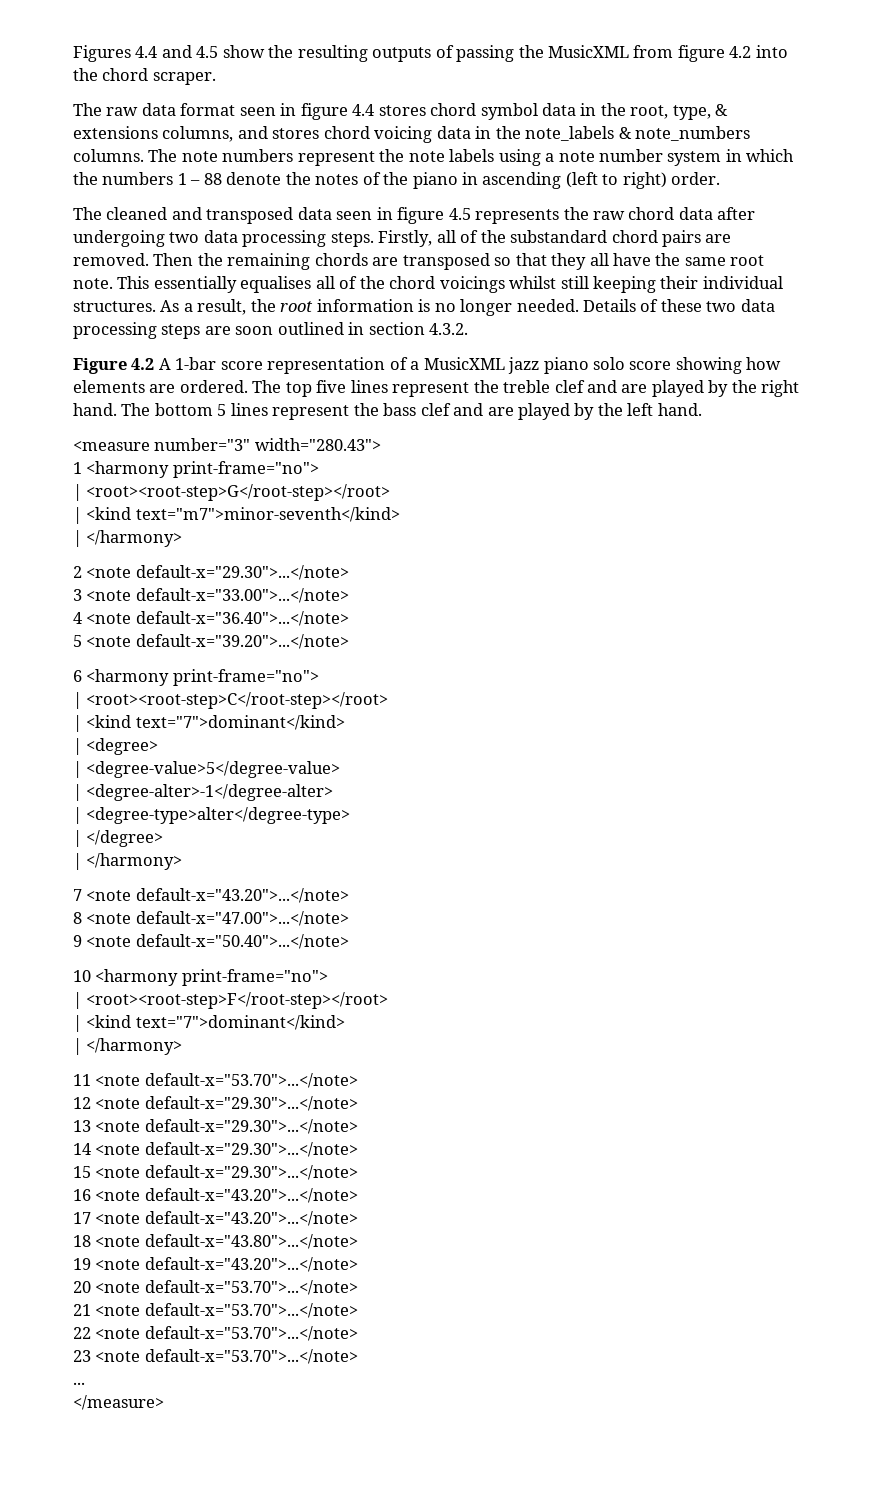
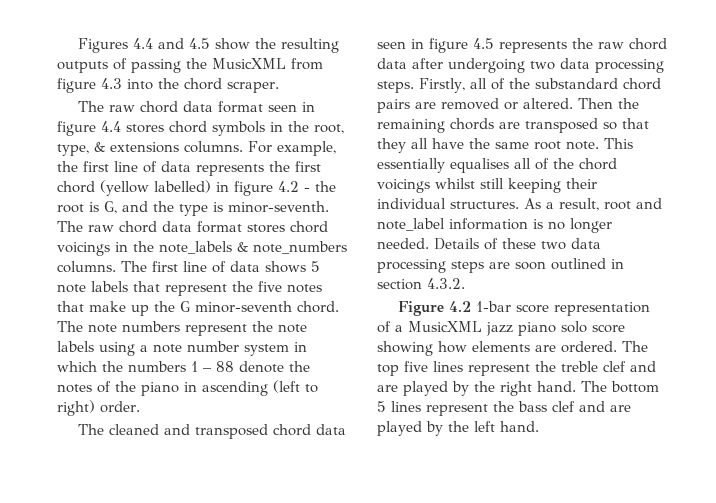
[729,46,752,58] 4.2 -> [101,78,122,89] 4.3
(139, 111) none -> [140,101,179,113] chord
[480,103,577,120] symbol data -> [212,121,265,136] symbols
[162,126,471,143] columns, and stores chord voicing data -> [184,141,336,156] [57,161,321,176] [57,180,336,196] [57,201,329,216] [57,221,328,233] [57,242,110,256] columns. For example, the first line of data represents the first chord (yellow labelled) in figure 4.2 - the root is G, and the type is minor-seventh. The raw chord data format stores chord voicings
(178, 155) none -> [152,261,320,273] [57,281,322,296] [57,301,339,316] [57,321,83,332] first line of data shows 5 note labels that represent the five notes that make up the G minor-seventh chord. The
(294, 215) none -> [273,424,312,436] chord
[73,253,149,266] removed. -> [441,98,573,110] removed or altered.
[250,299,314,312] the root -> [604,198,662,210] [377,218,445,231] root and note_label
[158,358,171,370] A -> (472, 306) none
[73,438,381,451] [73,461,319,478] [73,484,391,501] [73,507,400,524] [73,530,183,547] [73,565,349,580] [73,588,349,603] [73,611,349,626] [73,634,349,649] [73,669,319,686] [73,692,389,709] [73,715,345,732] [73,738,159,755] [73,761,341,778] [73,784,334,801] [73,807,351,824] [73,830,164,847] [73,853,183,870] [73,888,349,903] [73,911,349,926] [73,934,349,949] [73,969,328,986] [73,992,389,1009] [73,1015,345,1032] [73,1038,183,1055] [73,1073,358,1088] [73,1096,358,1111] [73,1119,358,1134] [73,1142,358,1157] [73,1165,358,1180] [73,1188,358,1203] [73,1211,358,1226] [73,1234,358,1249] [73,1257,358,1272] [73,1280,358,1295] [73,1303,358,1318] [73,1326,358,1341] [73,1349,358,1364] [73,1382,85,1385] [73,1395,164,1410] // <measure number="3" width="280.43"> // 1 <harmony print-frame="no"> // | <root><root-step>G</root-step></root> // | <kind text="m7">minor-seventh</kind> // | </harmony> // 2 <note default-x="29.30">...</note> // 3 <note default-x="33.00">...</note> // 4 <note default-x="36.40">...</note> // 5 <note default-x="39.20">...</note> // 6 <harmony print-frame="no"> // | <root><root-step>C</root-step></root> // | <kind text="7">dominant</kind> // | <degree> // | <degree-value>5</degree-value> // | <degree-alter>-1</degree-alter> // | <degree-type>alter</degree-type> // | </degree> // | </harmony> // 7 <note default-x="43.20">...</note> // 8 <note default-x="47.00">...</note> // 9 <note default-x="50.40">...</note> // 10 <harmony print-frame="no"> // | <root><root-step>F</root-step></root> // | <kind text="7">dominant</kind> // | </harmony> // 11 <note default-x="53.70">...</note> // 12 <note default-x="29.30">...</note> // 13 <note default-x="29.30">...</note> // 14 <note default-x="29.30">...</note> // 15 <note default-x="29.30">...</note> // 16 <note default-x="43.20">...</note> // 17 <note default-x="43.20">...</note> // 18 <note default-x="43.80">...</note> // 19 <note default-x="43.20">...</note> // 20 <note default-x="53.70">...</note> // 21 <note default-x="53.70">...</note> // 22 <note default-x="53.70">...</note> // 23 <note default-x="53.70">...</note> // ... // </measure> -> (539, 426) none

